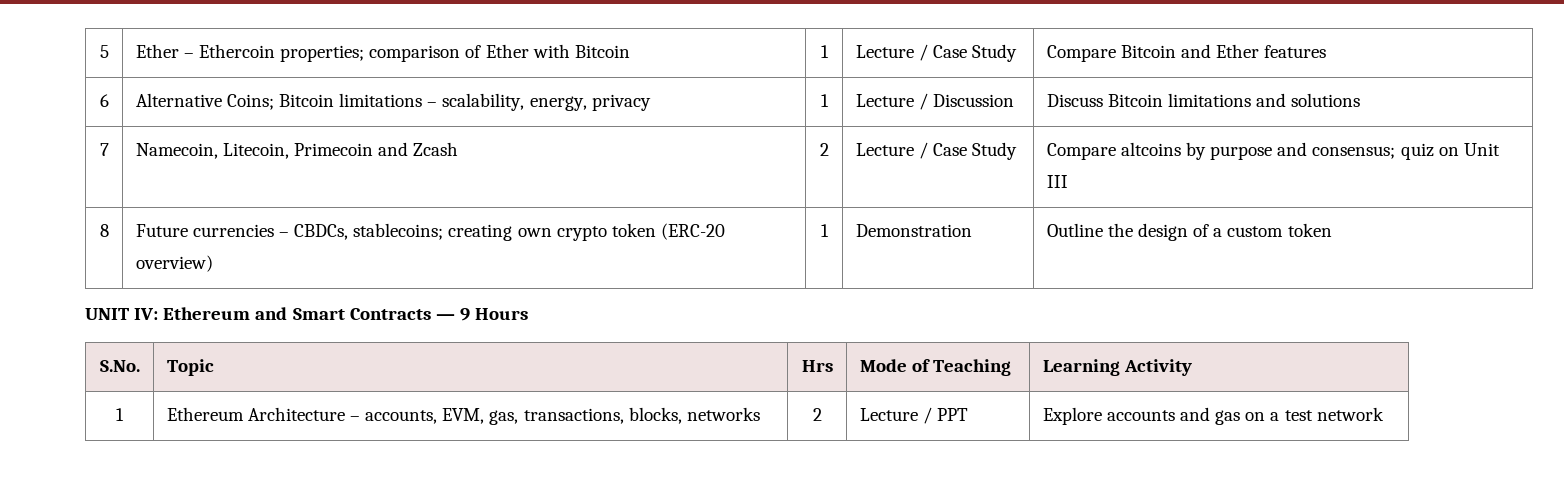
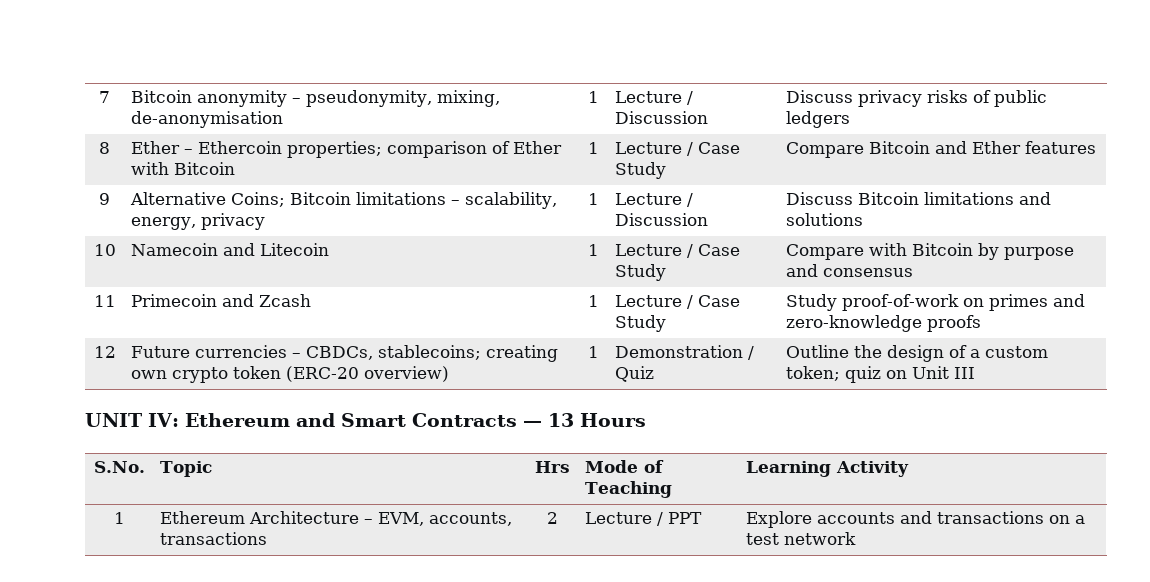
[99,45,109,58] 5 -> [99,91,110,103] [130,90,500,107] [130,111,283,128] [588,91,599,103] [614,91,693,105] [614,111,708,124] [785,90,1047,107] [785,111,850,128] [99,142,110,154] 7 | Bitcoin anonymity – pseudonymity, mixing, de-anonymisation | 1 | Lecture / Discussion | Discuss privacy risks of public ledgers // 8
[99,94,109,107] 6 -> [99,193,110,205] 9
[99,143,109,156] [135,142,459,159] [819,143,829,156] [855,142,1018,160] [1046,142,1181,160] 7 | Namecoin, Litecoin, Primecoin and Zcash | 2 | Lecture / Case Study | Compare altcoins -> [93,244,116,256] [130,243,329,256] [588,244,599,256] [614,244,740,258] [614,264,666,281] [785,243,973,260] 10 | Namecoin and Litecoin | 1 | Lecture / Case Study | Compare with Bitcoin
[1312,143,1500,160] [1046,175,1068,188] [99,224,109,237] consensus; quiz on Unit III // 8 -> [822,268,913,277] [93,295,116,307] [130,294,311,307] [588,295,599,307] [614,295,740,309] [614,315,666,332] [785,294,1085,311] [785,315,981,332] [93,346,116,358] consensus // 11 | Primecoin and Zcash | 1 | Lecture / Case Study | Study proof-of-work on primes and zero-knowledge proofs // 12
(972, 230) none -> [747,346,754,360] [614,366,654,382] / Quiz
[1287,223,1332,237] token -> [785,366,975,383] token; quiz on Unit III
[459,308,470,321] 9 -> [547,413,574,427] 13
[365,407,760,425] accounts, EVM, gas, transactions, blocks, networks -> [377,512,512,526] [159,532,267,545] EVM, accounts, transactions
[1215,410,1241,425] gas -> [936,511,1044,524] transactions

